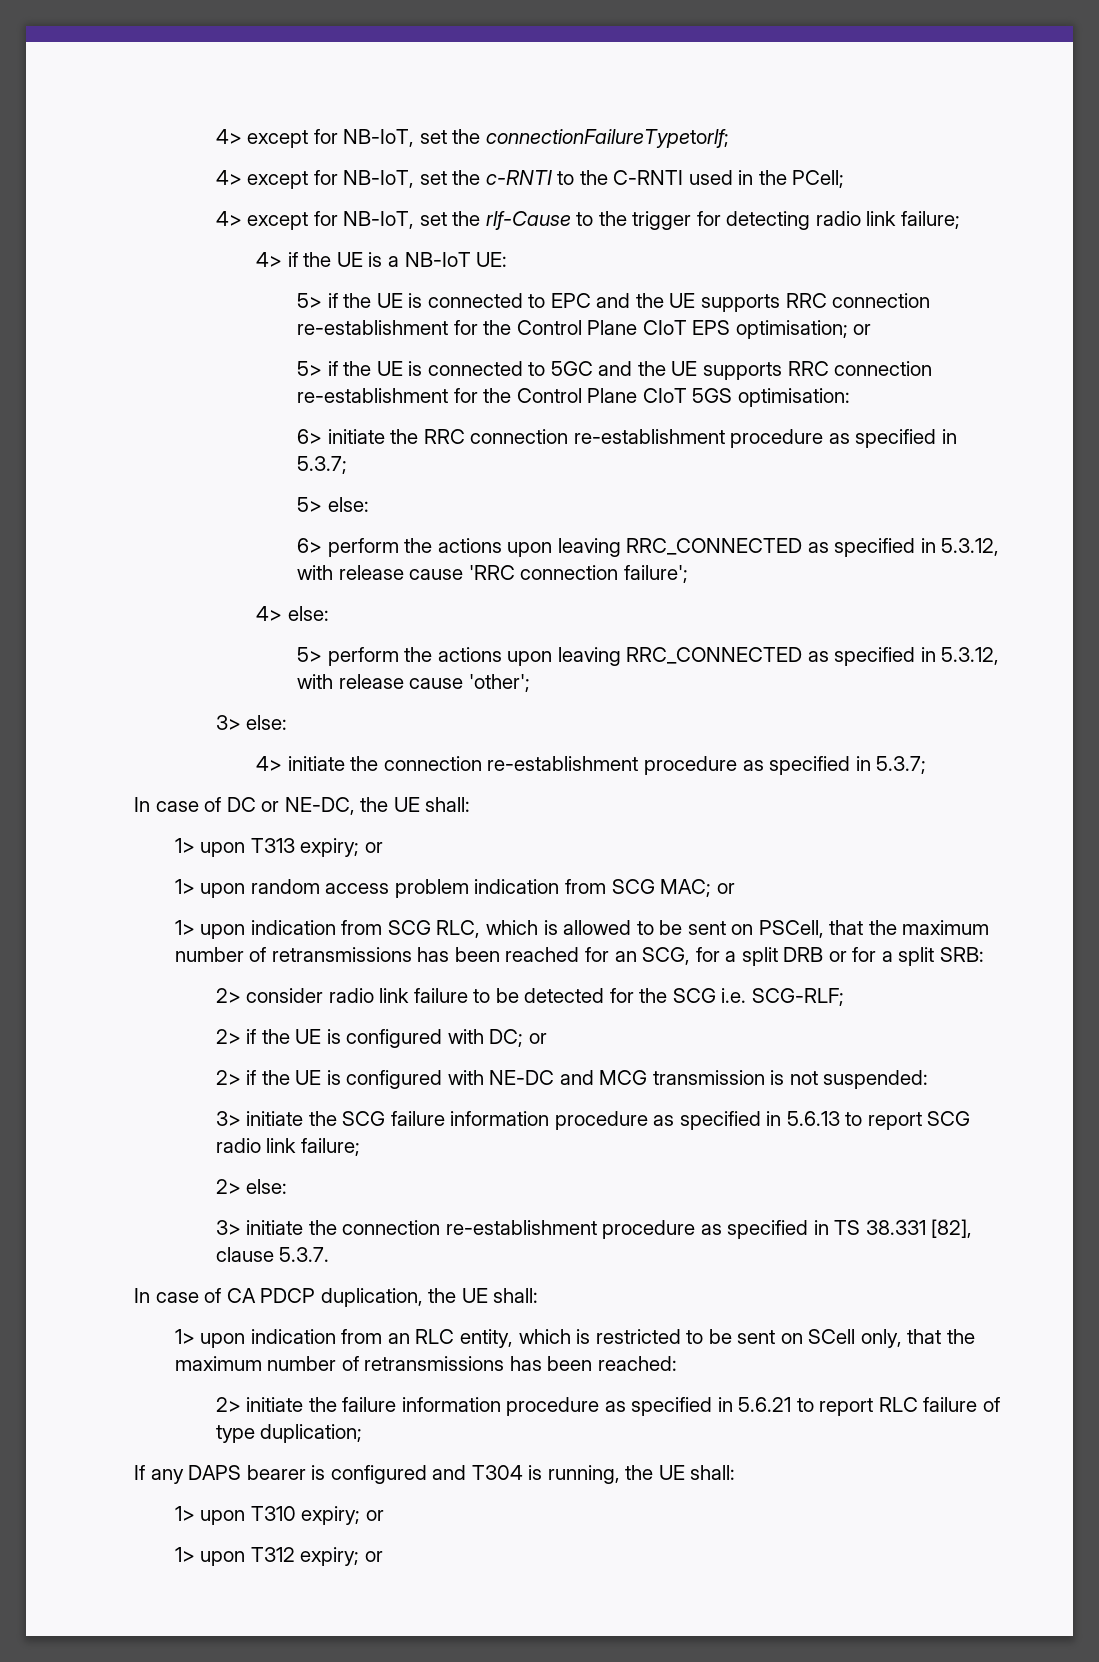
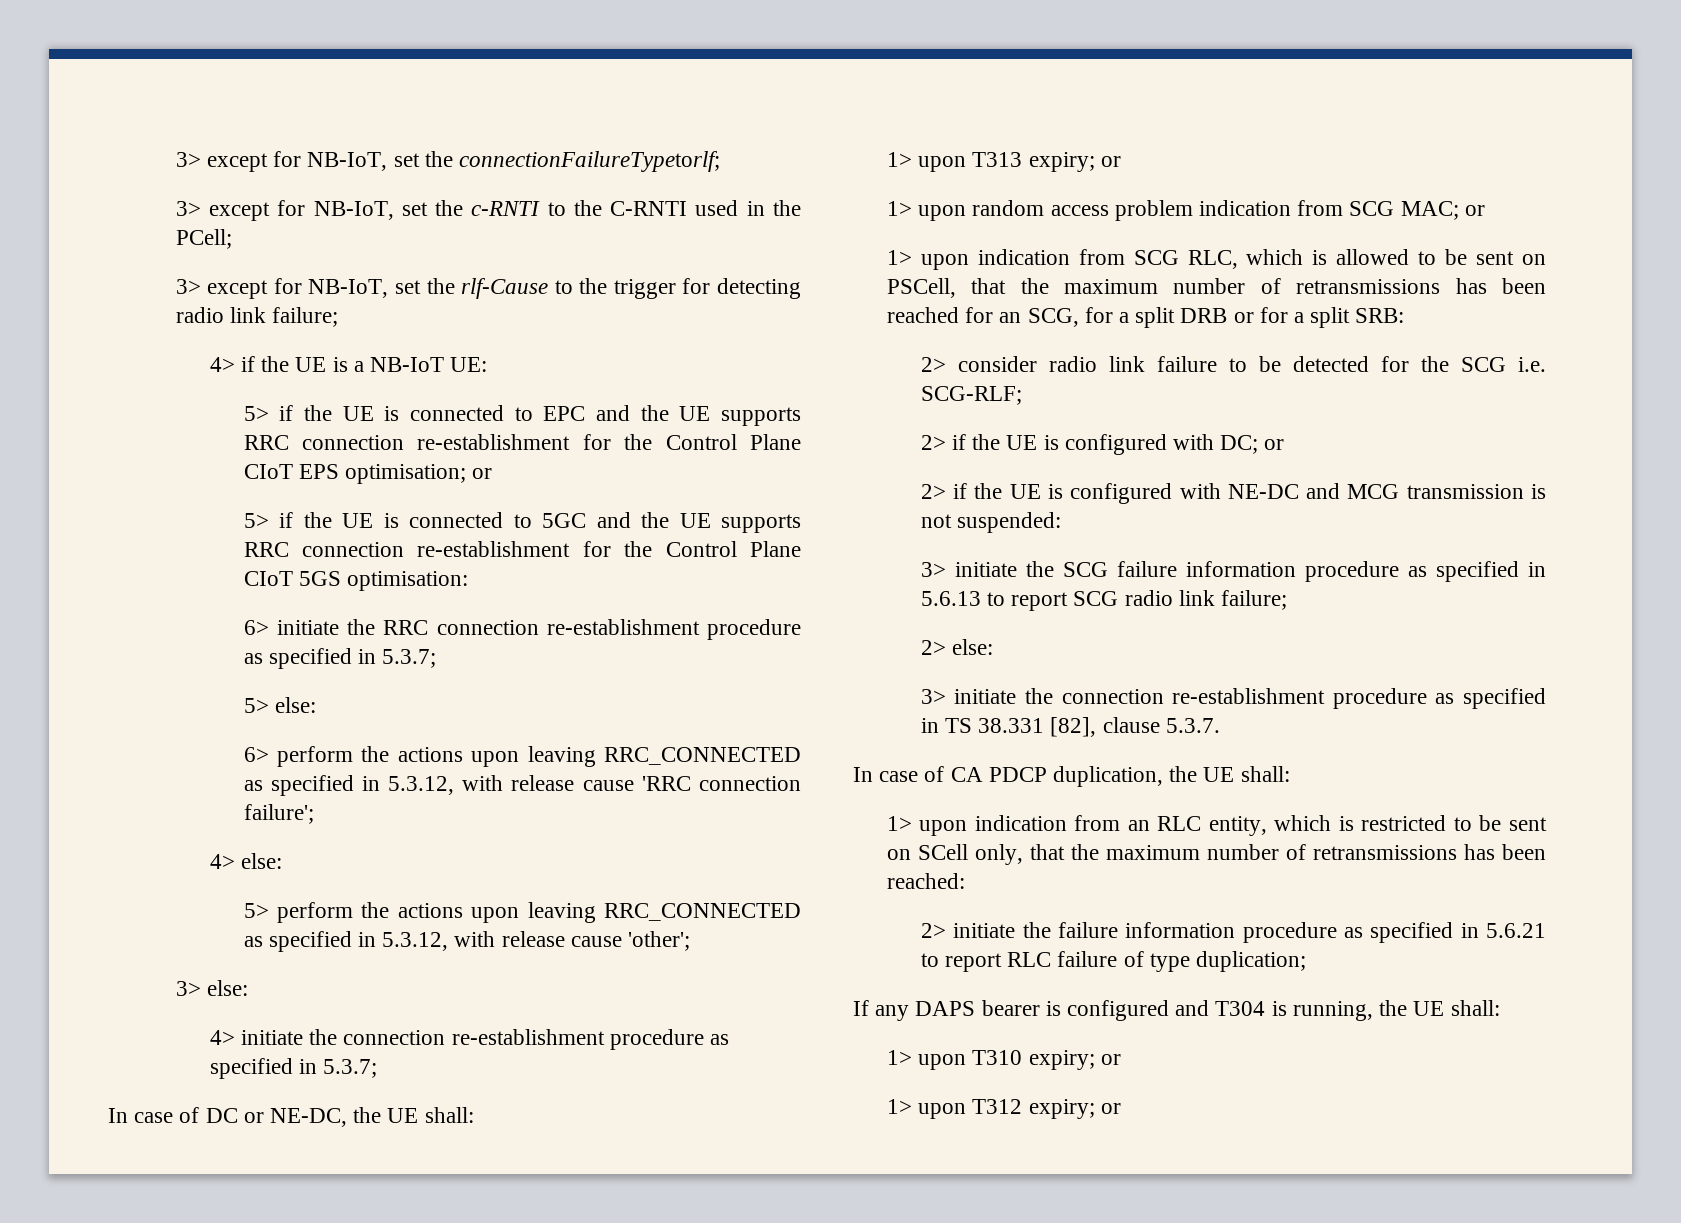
[215,129,242,144] 4> -> [175,152,201,167] 3>
[215,170,242,185] 4> -> [175,201,201,216] 3>
[215,211,242,226] 4> -> [175,279,201,294] 3>

